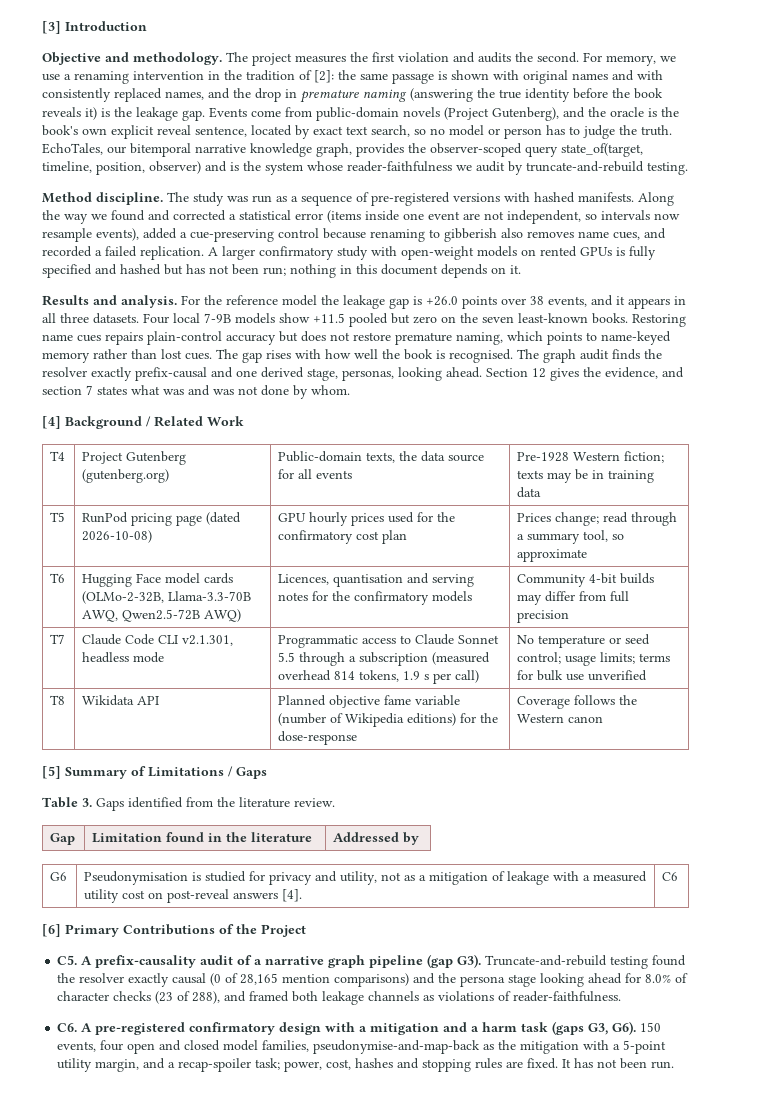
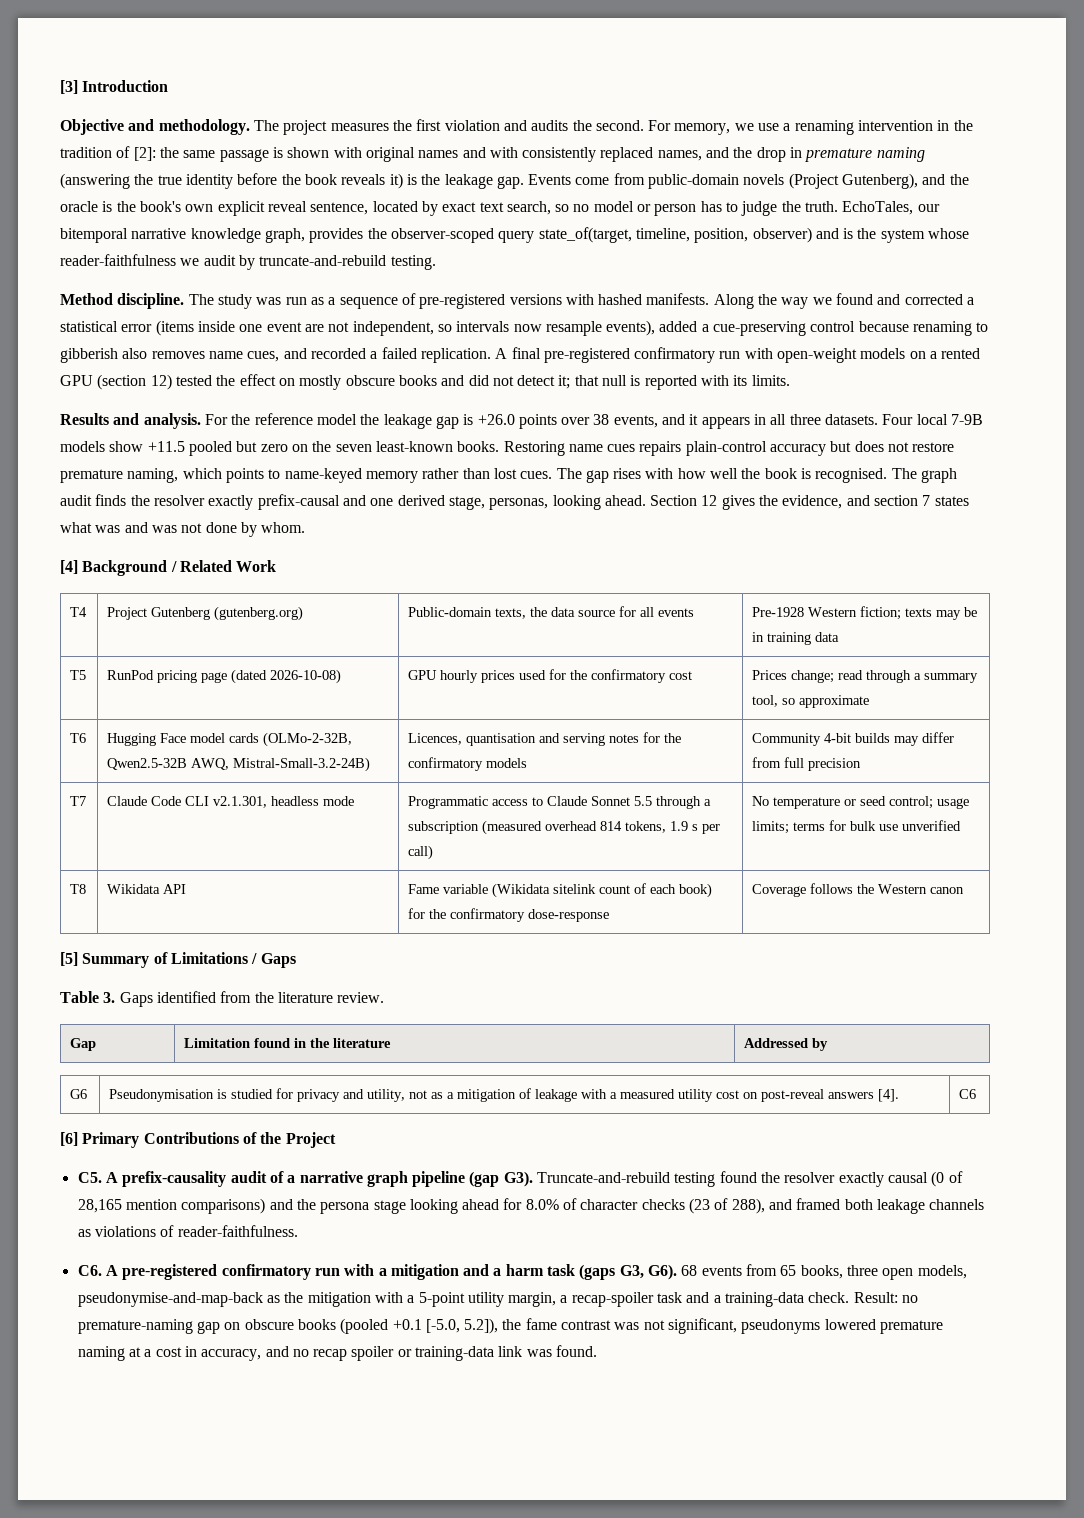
[222,246,656,260] [42,264,521,278] larger confirmatory study with open-weight models on rented GPUs is fully specified and hashed but has not been run; nothing in this document depends on it. -> [511,347,981,363] [60,374,790,390] final pre-registered confirmatory run with open-weight models on a rented GPU (section 12) tested the effect on mostly obscure books and did not detect it; that null is reported with its limits.
[382,530,408,544] plan -> (693, 675) none
[168,591,252,601] [82,609,242,622] Llama-3.3-70B AWQ, Qwen2.5-72B AWQ) -> [107,757,371,772] Qwen2.5-32B AWQ, Mistral-Small-3.2-24B)
[278,695,461,708] [278,713,499,727] Planned objective fame variable (number of Wikipedia editions) for the -> [408,883,713,898] [408,908,526,922] Fame variable (Wikidata sitelink count of each book) for the confirmatory
[279,1022,322,1035] design -> [314,1268,340,1276] run
[640,1022,662,1032] [57,1040,310,1054] 150 events, four open and closed model families, -> [681,1264,967,1280] 68 events from 65 books, three open models,
[143,1058,675,1072] and a recap-spoiler task; power, cost, hashes and stopping rules are fixed. It has not been run. -> [560,1292,919,1307] [77,1318,944,1334] [77,1345,598,1361] a recap-spoiler task and a training-data check. Result: no premature-naming gap on obscure books (pooled +0.1 [-5.0, 5.2]), the fame contrast was not significant, pseudonyms lowered premature naming at a cost in accuracy, and no recap spoiler or training-data link was found.

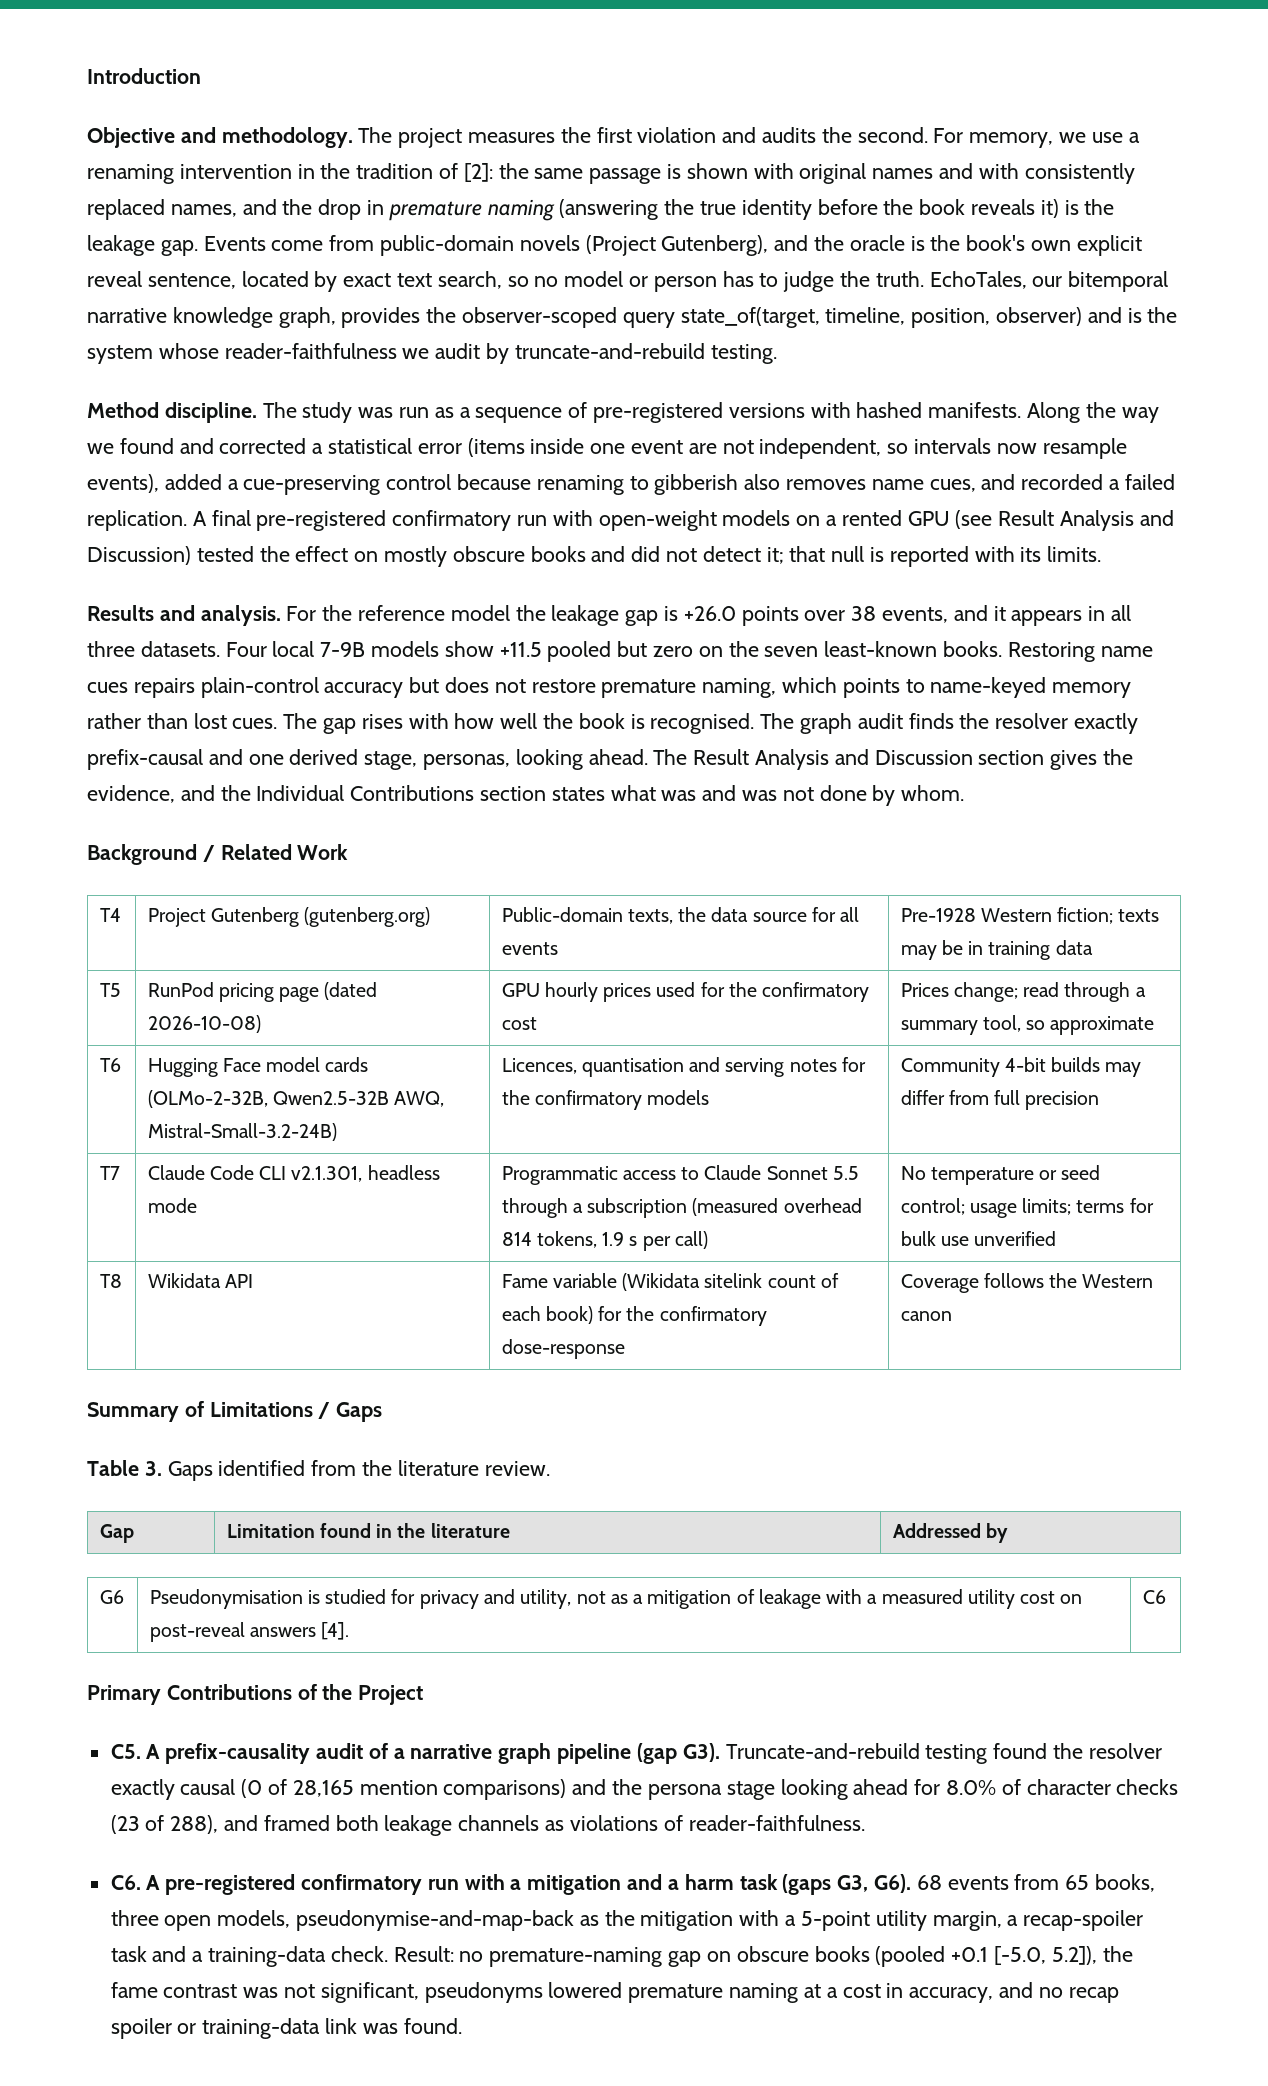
[60,80,78,94] [3] -> (87, 76) none
[97,374,172,390] (section 12) -> [955,510,1174,531] [87,546,191,565] (see Result Analysis and Discussion)
[650,495,931,510] Section 12 gives the evidence, and section 7 -> [653,749,1134,770] [87,785,547,803] The Result Analysis and Discussion section gives the evidence, and the Individual Contributions section
[60,560,78,574] [4] -> (965, 793) none
[60,952,78,966] [5] -> (952, 1316) none
[60,1132,78,1146] [6] -> (1166, 1597) none

